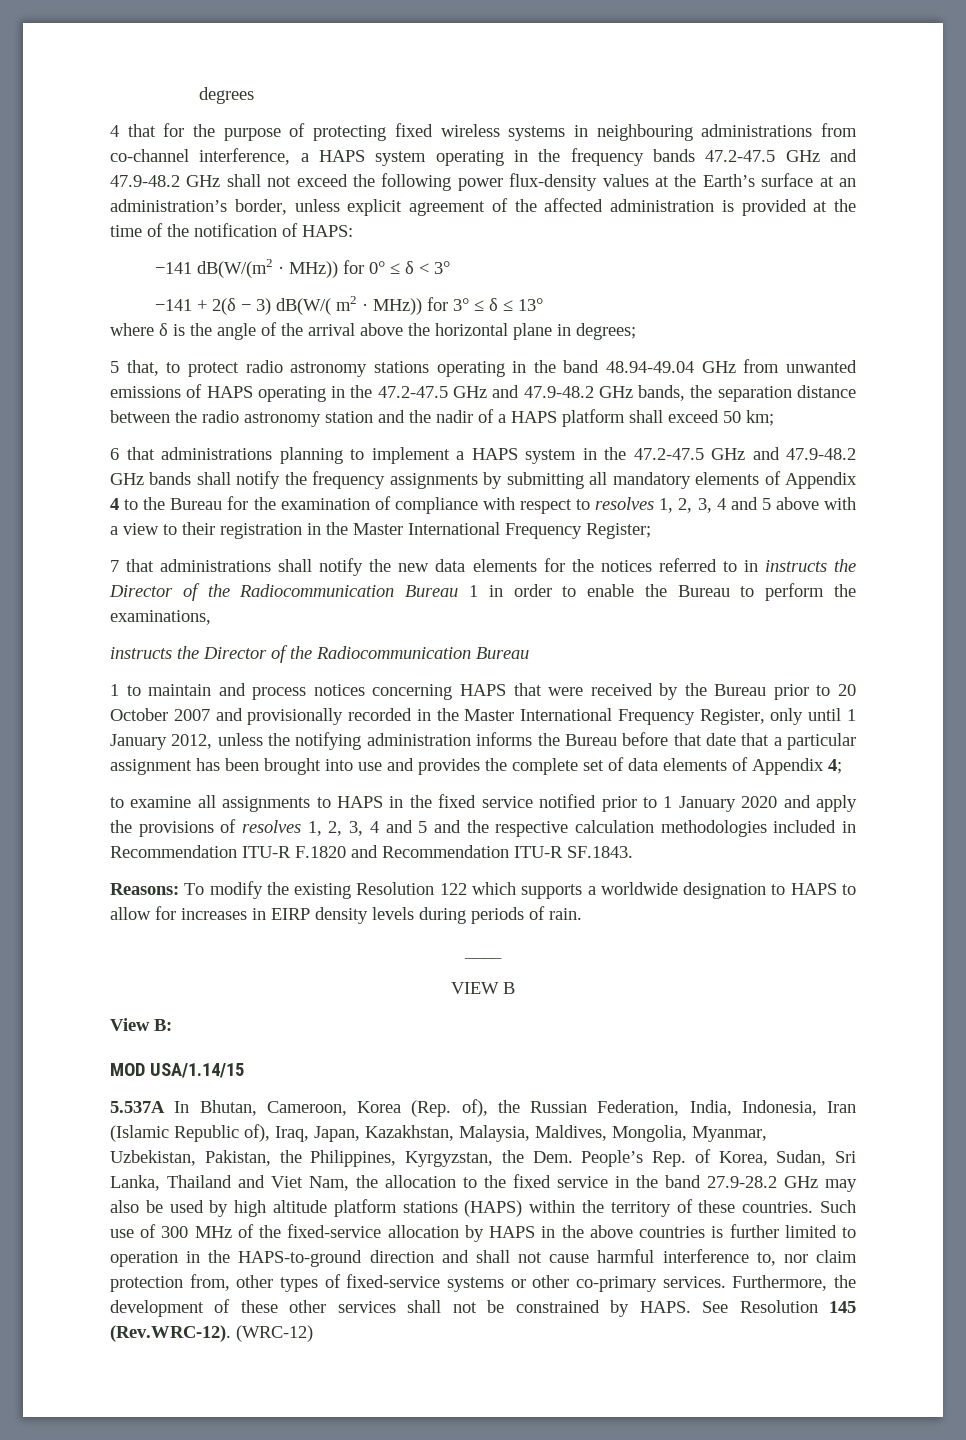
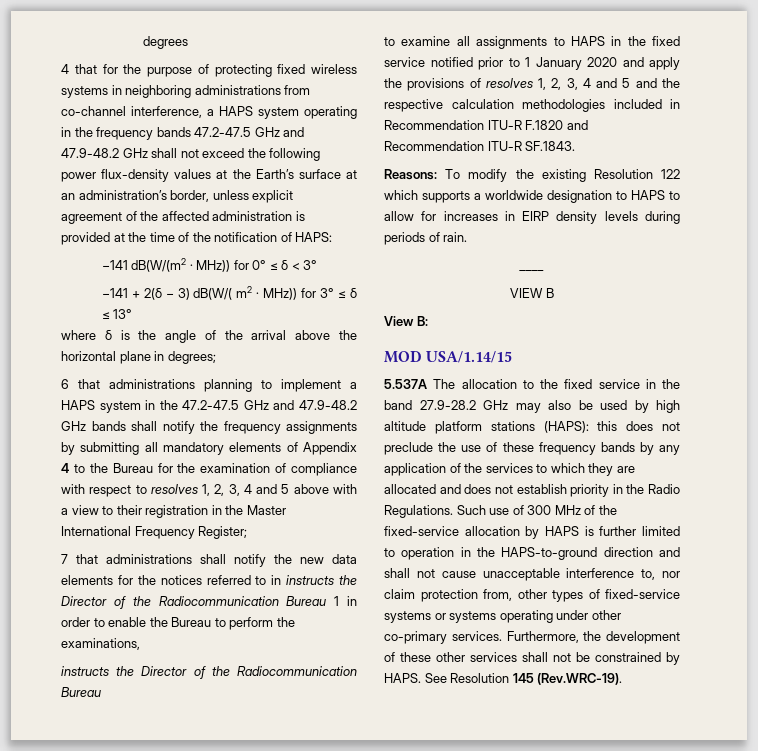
[596,124,693,141] neighbouring -> [125,85,192,98] neighboring
[110,359,857,377] [110,384,857,402] [110,409,774,427] // 5 that, to protect radio astronomy stations operating in the band 48.94-49.04 GHz from unwanted emissions of HAPS operating in the 47.2-47.5 GHz and 47.9-48.2 GHz bands, the separation distance between the radio astronomy station and the nadir of a HAPS platform shall exceed 50 km; -> (216, 357) none
[110,683,856,700] [110,708,856,725] [110,732,857,750] [110,757,842,775] // 1 to maintain and process notices concerning HAPS that were received by the Bureau prior to 20 October 2007 and provisionally recorded in the Master International Frequency Register, only until 1 January 2012, unless the notifying administration informs the Bureau before that date that a particular assignment has been brought into use and provides the complete set of data elements of Appendix 4; -> (101, 692) none
[174,1099,856,1117] [110,1124,767,1142] [110,1149,856,1167] [110,1175,378,1191] In Bhutan, Cameroon, Korea (Rep. of), the Russian Federation, India, Indonesia, Iran (Islamic Republic of), Iraq, Japan, Kazakhstan, Malaysia, Maldives, Mongolia, Myanmar, Uzbekistan, Pakistan, the Philippines, Kyrgyzstan, the Dem. People’s Rep. of Korea, Sudan, Sri Lanka, Thailand and Viet Nam, the -> [433,379,456,389] The
[464,1199,814,1217] (HAPS) within the territory of these countries. -> [543,421,680,433] [384,442,680,455] [384,463,635,476] [384,484,680,497] [384,505,453,518] (HAPS): this does not preclude the use of these frequency bands by any application of the services to which they are allocated and does not establish priority in the Radio Regulations.
[541,1225,706,1238] in the above countries -> (579, 531) none
[597,1249,655,1263] harmful -> [482,568,560,581] unacceptable
(526, 1283) none -> [449,610,589,623] systems operating under
[110,1325,313,1342] (Rev.WRC-12). (WRC-12) -> [537,673,623,685] (Rev.WRC-19).

